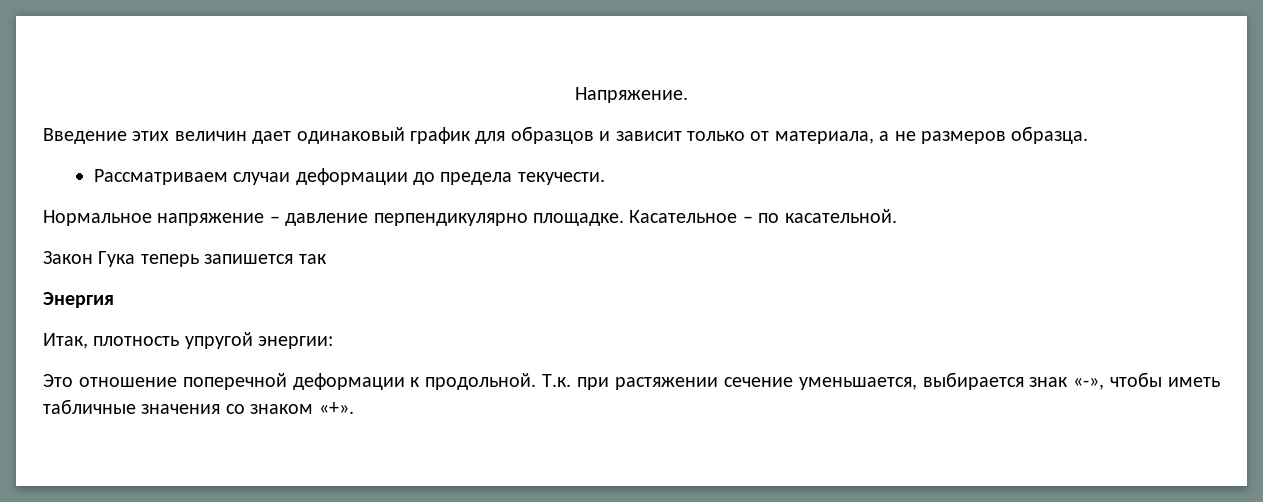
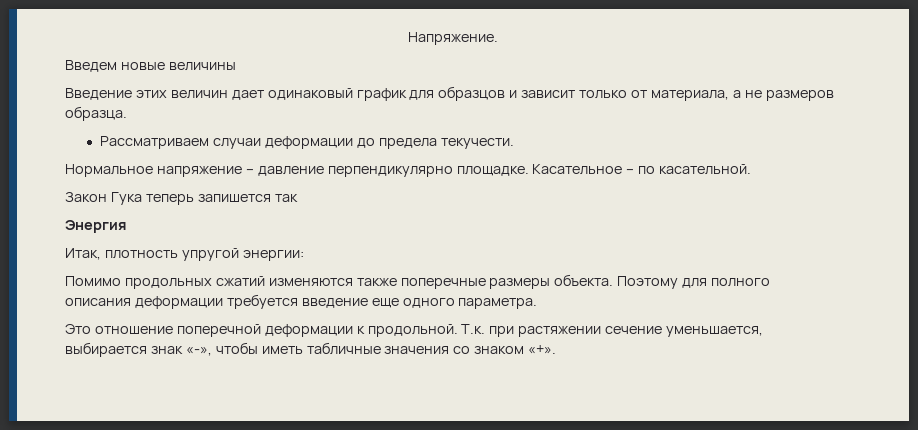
(688, 95) none -> [65,60,236,72] // Введем новые величины
(334, 342) none -> [65,274,771,289] [65,294,538,309] // Помимо продольных сжатий изменяются также поперечные размеры объекта. Поэтому для полного описания деформации требуется введение еще одного параметра.

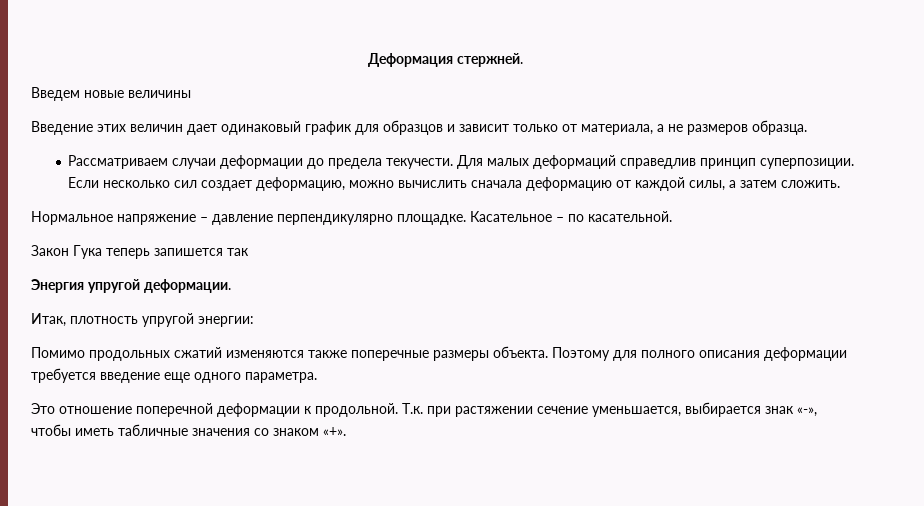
[407,32,498,45] Напряжение. -> [367,53,523,67] Деформация стержней.
(514, 143) none -> [457,155,855,169] [68,177,841,191] Для малых деформаций справедлив принцип суперпозиции. Если несколько сил создает деформацию, можно вычислить сначала деформацию от каждой силы, а затем сложить.
(126, 226) none -> [88,279,231,293] упругой деформации.

